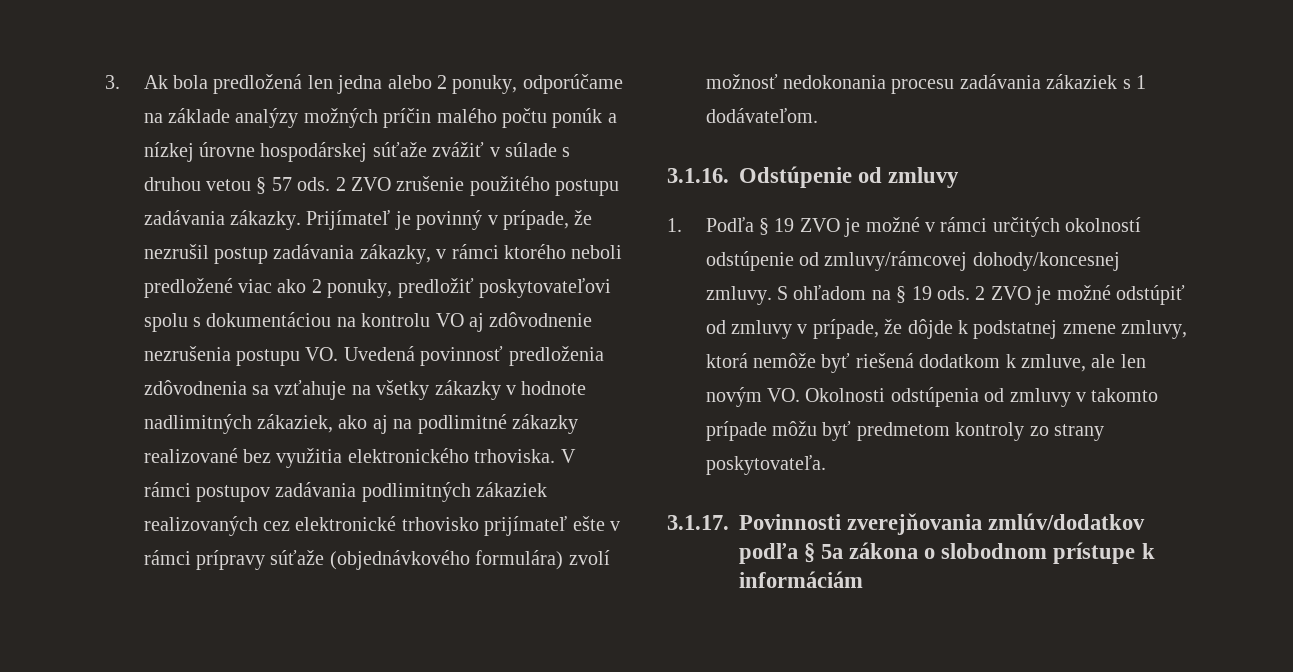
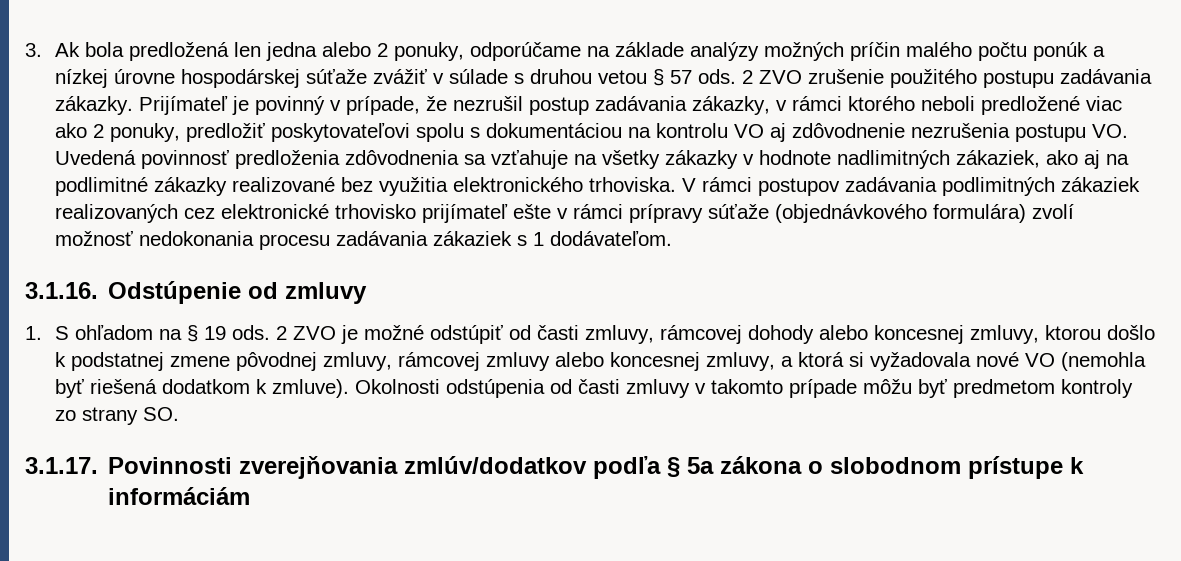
[705,217,1142,237] [705,251,1120,271] [705,286,772,305] Podľa § 19 ZVO je možné v rámci určitých okolností odstúpenie od zmluvy/rámcovej dohody/koncesnej zmluvy. -> (42, 333) none
[731,319,1188,339] [705,353,1146,373] [705,387,801,407] zmluvy v prípade, že dôjde k podstatnej zmene zmluvy, ktorá nemôže byť riešená dodatkom k zmluve, ale len novým VO. -> [537,325,1156,344] [55,352,1147,371] [55,379,350,398] časti zmluvy, rámcovej dohody alebo koncesnej zmluvy, ktorou došlo k podstatnej zmene pôvodnej zmluvy, rámcovej zmluvy alebo koncesnej zmluvy, a ktorá si vyžadovala nové VO (nemohla byť riešená dodatkom k zmluve).
(1005, 395) none -> [578,379,621,394] časti
[705,455,826,475] poskytovateľa. -> [143,407,180,421] SO.

